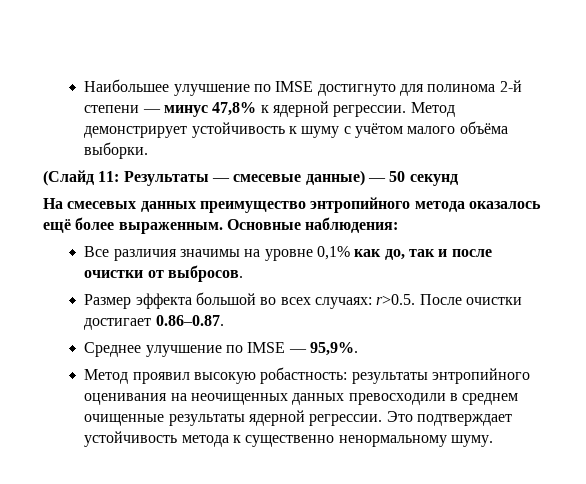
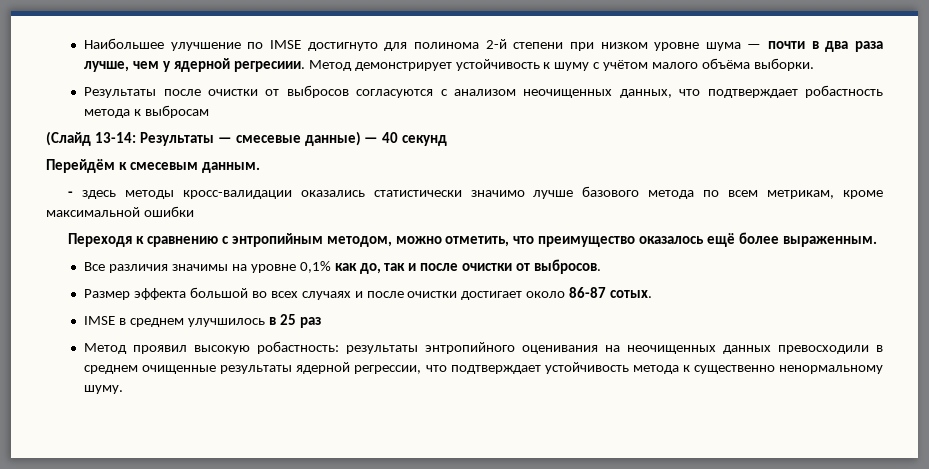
[142,101,407,117] — минус 47,8% к ядерной регрессии. -> [569,41,883,52] [84,58,305,72] при низком уровне шума — почти в два раза лучше, чем у ядерной регресиии.
(149, 150) none -> [84,85,883,98] [84,105,209,118] // Результаты после очистки от выбросов согласуются с анализом неочищенных данных, что подтверждает робастность метода к выбросам
[98,171,120,182] 11: -> [94,132,136,143] 13-14:
[389,171,406,182] 50 -> [382,132,399,143] 40
[43,197,465,213] На смесевых данных преимущество энтропийного метода -> [46,159,260,173] [68,186,883,199] [46,206,194,217] [68,233,636,247] Перейдём к смесевым данным. // - здесь методы кросс-валидации оказались статистически значимо лучше базового метода по всем метрикам, кроме максимальной ошибки // Переходя к сравнению с энтропийным методом, можно отметить, что преимущество
[226,217,399,233] Основные наблюдения: -> (877, 241) none
[315,294,523,309] [84,315,224,330] [84,342,359,357] случаях: r>0.5. После очистки достигает 0.86–0.87. // Среднее улучшение по IMSE — 95,9%. -> [301,287,653,300] [84,314,321,328] случаях и после очистки достигает около 86-87 сотых. // IMSE в среднем улучшилось в 25 раз
[309,411,413,426] регрессии. Это -> [354,365,447,374] регрессии, что

